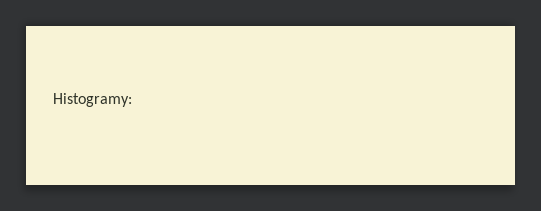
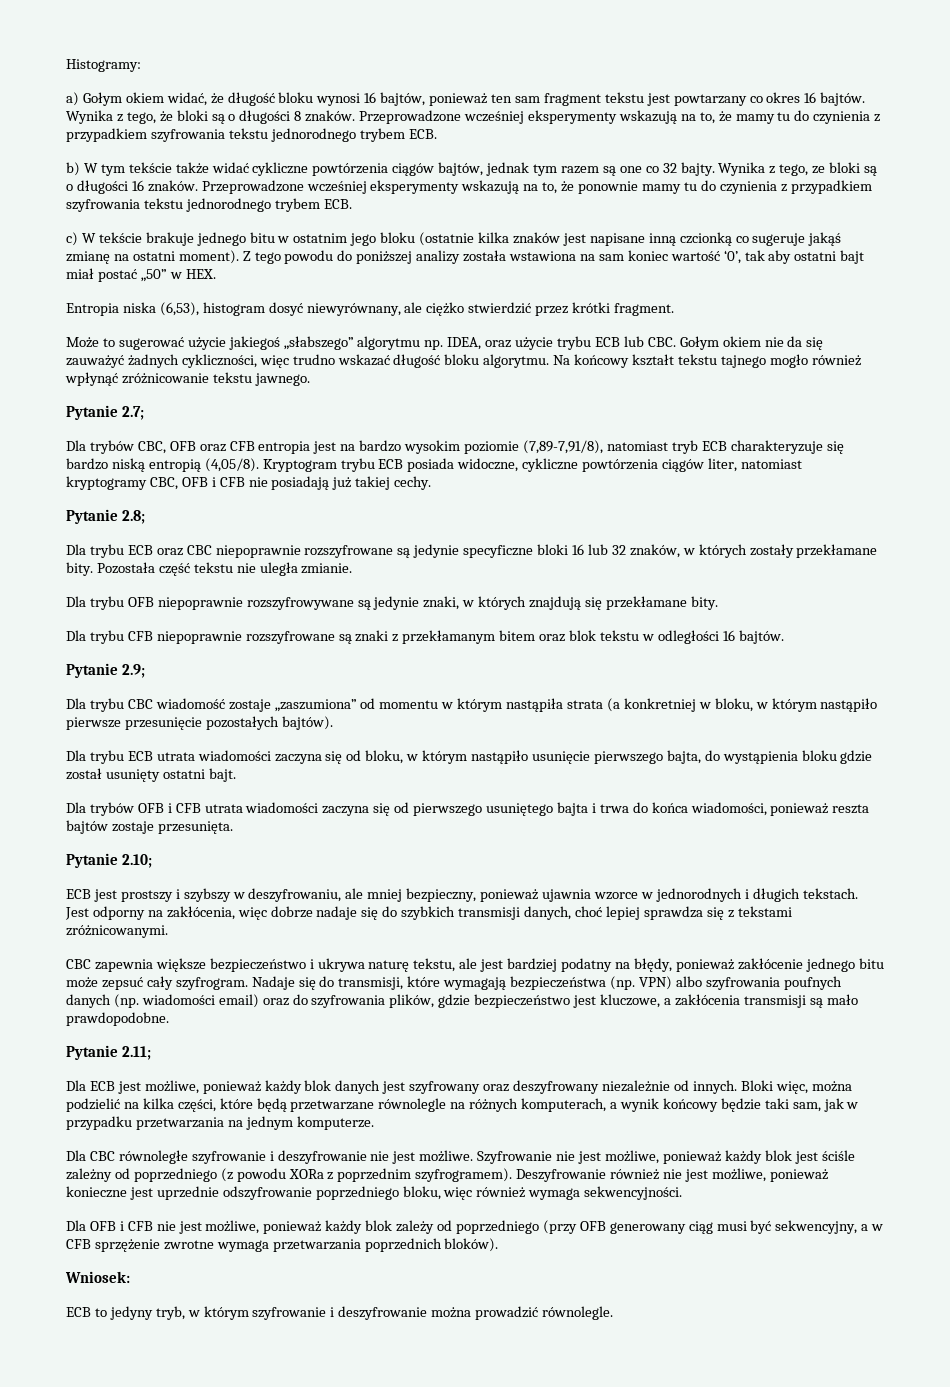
(132, 100) none -> [66,92,866,106] [66,110,881,124] [66,128,437,142] [66,162,878,176] [66,180,872,194] [66,198,352,212] [66,232,842,246] [66,250,865,264] [66,268,216,282] [66,302,675,316] [66,336,824,350] [66,354,861,368] [65,372,310,386] [66,405,144,420] [66,440,844,454] [66,458,802,472] [66,476,432,490] [66,509,145,524] [66,544,878,558] [66,562,353,576] [66,596,718,610] [66,630,784,644] [66,663,145,678] [66,698,878,712] [66,716,333,730] [66,750,873,764] [66,768,236,782] [66,802,870,816] [66,820,233,834] [66,853,152,868] [66,888,858,902] [65,906,792,920] [66,925,168,938] [66,958,884,972] [66,976,842,990] [66,994,858,1008] [66,1012,169,1026] [66,1045,151,1060] [66,1080,852,1094] [66,1098,859,1112] [66,1116,374,1130] [66,1150,855,1164] [66,1168,828,1182] [66,1186,683,1200] [66,1220,884,1234] [66,1238,499,1252] [65,1271,130,1283] [66,1306,614,1320] // a) Gołym okiem widać, że długość bloku wynosi 16 bajtów, ponieważ ten sam fragment tekstu jest powtarzany co okres 16 bajtów. Wynika z tego, że bloki są o długości 8 znaków. Przeprowadzone wcześniej eksperymenty wskazują na to, że mamy tu do czynienia z przypadkiem szyfrowania tekstu jednorodnego trybem ECB. // b) W tym tekście także widać cykliczne powtórzenia ciągów bajtów, jednak tym razem są one co 32 bajty. Wynika z tego, ze bloki są o długości 16 znaków. Przeprowadzone wcześniej eksperymenty wskazują na to, że ponownie mamy tu do czynienia z przypadkiem szyfrowania tekstu jednorodnego trybem ECB. // c) W tekście brakuje jednego bitu w ostatnim jego bloku (ostatnie kilka znaków jest napisane inną czcionką co sugeruje jakąś zmianę na ostatni moment). Z tego powodu do poniższej analizy została wstawiona na sam koniec wartość ‘0’, tak aby ostatni bajt miał postać „50” w HEX. // Entropia niska (6,53), histogram dosyć niewyrównany, ale ciężko stwierdzić przez krótki fragment. // Może to sugerować użycie jakiegoś „słabszego” algorytmu np. IDEA, oraz użycie trybu ECB lub CBC. Gołym okiem nie da się zauważyć żadnych cykliczności, więc trudno wskazać długość bloku algorytmu. Na końcowy kształt tekstu tajnego mogło również wpłynąć zróżnicowanie tekstu jawnego. // Pytanie 2.7; // Dla trybów CBC, OFB oraz CFB entropia jest na bardzo wysokim poziomie (7,89-7,91/8), natomiast tryb ECB charakteryzuje się bardzo niską entropią (4,05/8). Kryptogram trybu ECB posiada widoczne, cykliczne powtórzenia ciągów liter, natomiast kryptogramy CBC, OFB i CFB nie posiadają już takiej cechy. // Pytanie 2.8; // Dla trybu ECB oraz CBC niepoprawnie rozszyfrowane są jedynie specyficzne bloki 16 lub 32 znaków, w których zostały przekłamane bity. Pozostała część tekstu nie uległa zmianie. // Dla trybu OFB niepoprawnie rozszyfrowywane są jedynie znaki, w których znajdują się przekłamane bity. // Dla trybu CFB niepoprawnie rozszyfrowane są znaki z przekłamanym bitem oraz blok tekstu w odległości 16 bajtów. // Pytanie 2.9; // Dla trybu CBC wiadomość zostaje „zaszumiona” od momentu w którym nastąpiła strata (a konkretniej w bloku, w którym nastąpiło pierwsze przesunięcie pozostałych bajtów). // Dla trybu ECB utrata wiadomości zaczyna się od bloku, w którym nastąpiło usunięcie pierwszego bajta, do wystąpienia bloku gdzie został usunięty ostatni bajt. // Dla trybów OFB i CFB utrata wiadomości zaczyna się od pierwszego usuniętego bajta i trwa do końca wiadomości, ponieważ reszta bajtów zostaje przesunięta. // Pytanie 2.10; // ECB jest prostszy i szybszy w deszyfrowaniu, ale mniej bezpieczny, ponieważ ujawnia wzorce w jednorodnych i długich tekstach. Jest odporny na zakłócenia, więc dobrze nadaje się do szybkich transmisji danych, choć lepiej sprawdza się z tekstami zróżnicowanymi. // CBC zapewnia większe bezpieczeństwo i ukrywa naturę tekstu, ale jest bardziej podatny na błędy, ponieważ zakłócenie jednego bitu może zepsuć cały szyfrogram. Nadaje się do transmisji, które wymagają bezpieczeństwa (np. VPN) albo szyfrowania poufnych danych (np. wiadomości email) oraz do szyfrowania plików, gdzie bezpieczeństwo jest kluczowe, a zakłócenia transmisji są mało prawdopodobne. // Pytanie 2.11; // Dla ECB jest możliwe, ponieważ każdy blok danych jest szyfrowany oraz deszyfrowany niezależnie od innych. Bloki więc, można podzielić na kilka części, które będą przetwarzane równolegle na różnych komputerach, a wynik końcowy będzie taki sam, jak w przypadku przetwarzania na jednym komputerze. // Dla CBC równoległe szyfrowanie i deszyfrowanie nie jest możliwe. Szyfrowanie nie jest możliwe, ponieważ każdy blok jest ściśle zależny od poprzedniego (z powodu XORa z poprzednim szyfrogramem). Deszyfrowanie również nie jest możliwe, ponieważ konieczne jest uprzednie odszyfrowanie poprzedniego bloku, więc również wymaga sekwencyjności. // Dla OFB i CFB nie jest możliwe, ponieważ każdy blok zależy od poprzedniego (przy OFB generowany ciąg musi być sekwencyjny, a w CFB sprzężenie zwrotne wymaga przetwarzania poprzednich bloków). // Wniosek: // ECB to jedyny tryb, w którym szyfrowanie i deszyfrowanie można prowadzić równolegle.

